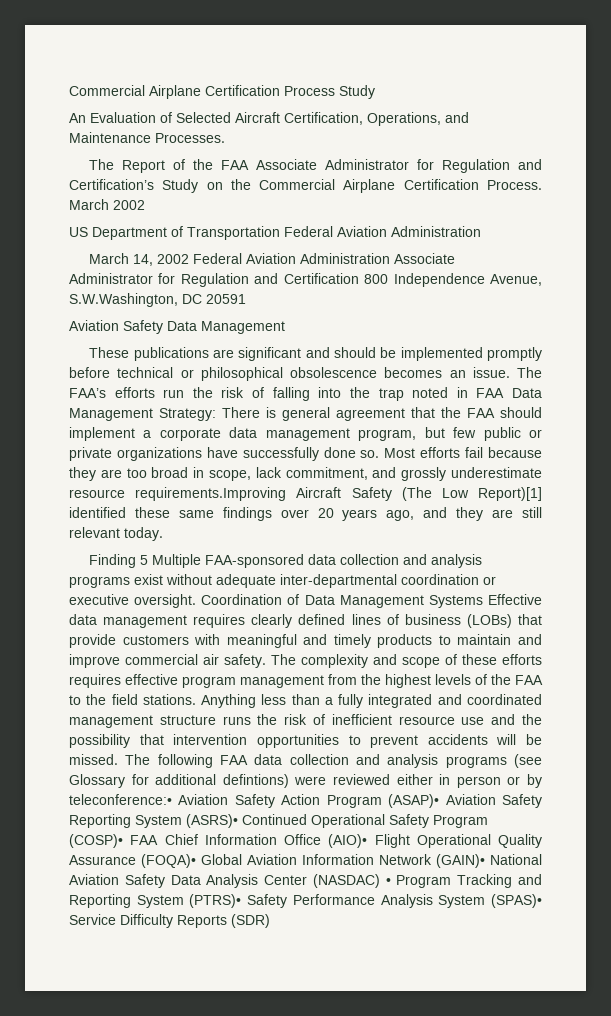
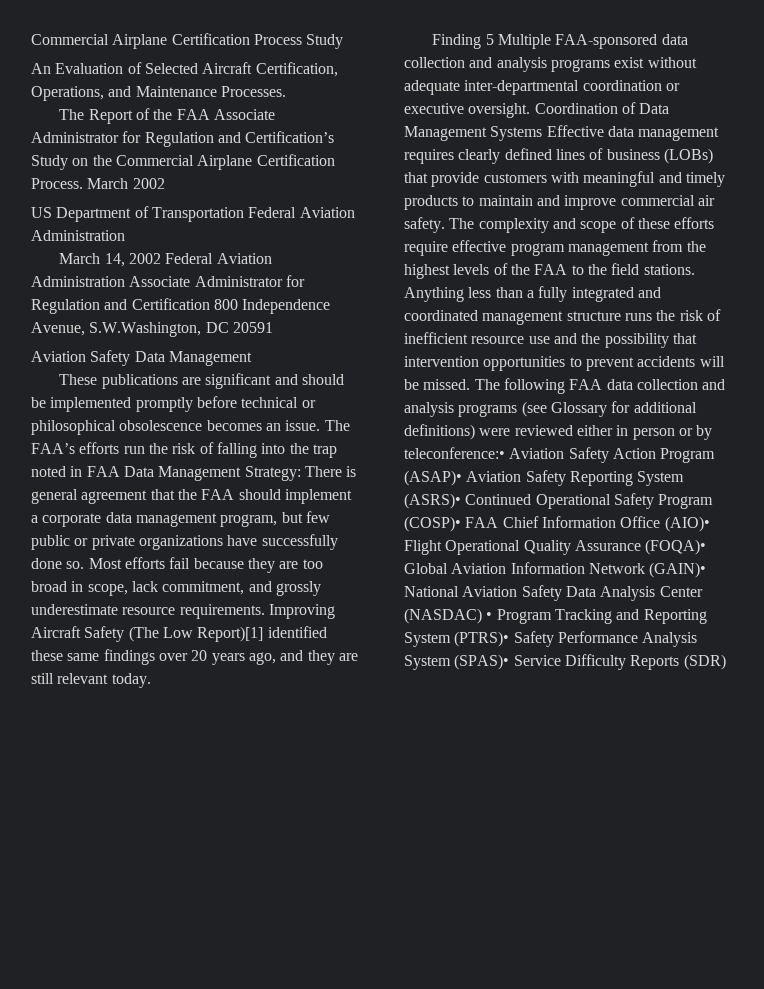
[135,487,287,501] requirements.Improving -> [179,604,335,619] requirements. Improving
[69,674,121,688] requires -> [404,241,448,256] require
[222,774,289,788] defintions) -> [404,424,475,440] definitions)

